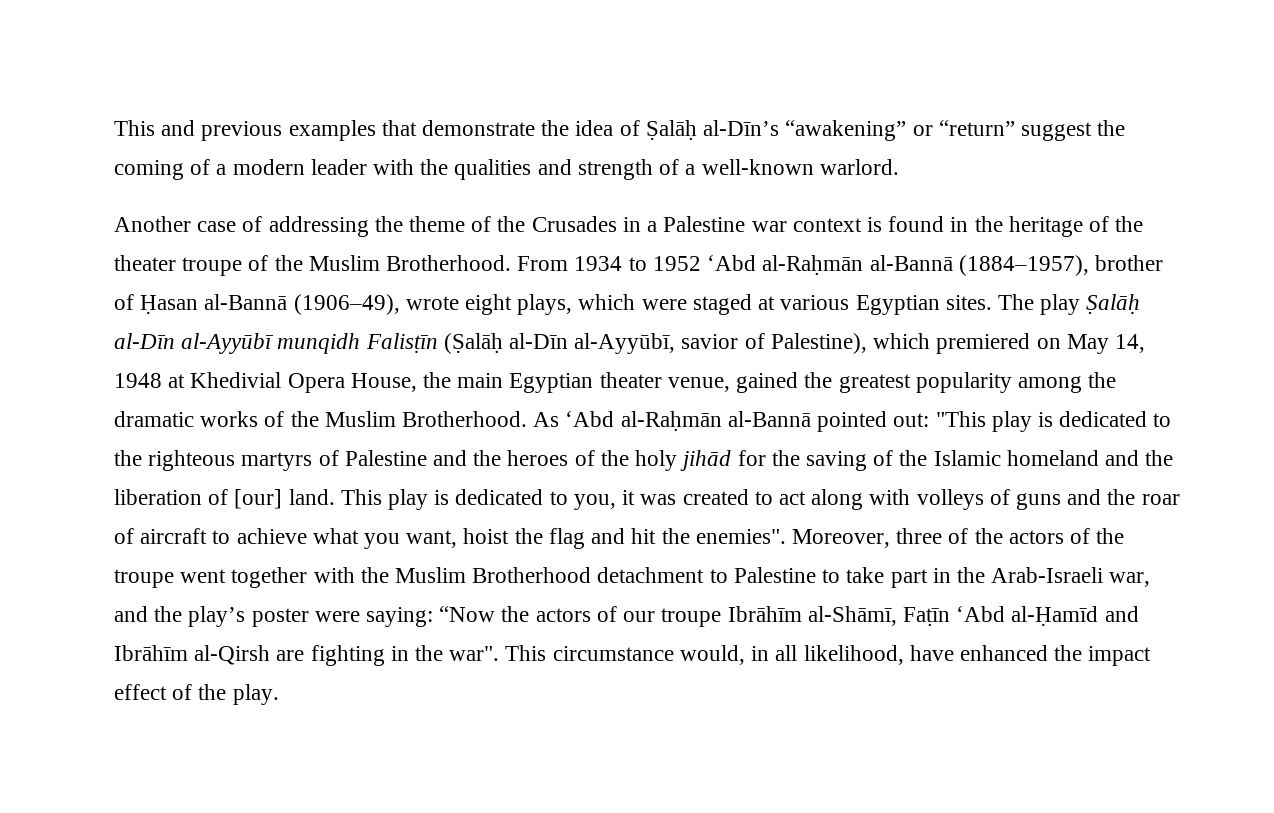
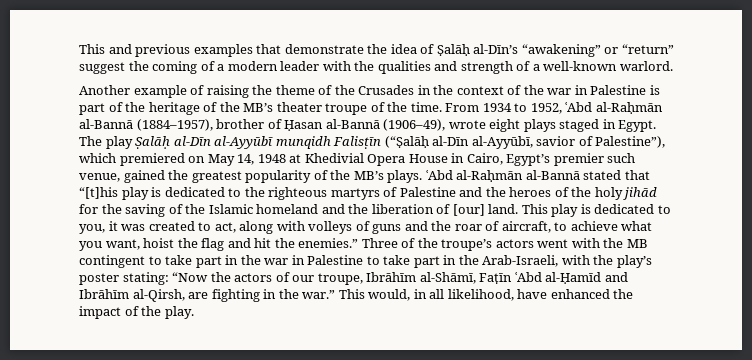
[197,216,369,237] case of addressing -> [133,85,249,98] example of raising
[647,216,969,232] a Palestine war context is found in -> [433,85,660,95] [79,102,123,115] the context of the war in Palestine is part of
(1144, 224) none -> [243,103,274,112] MB’s
[308,255,512,271] Muslim Brotherhood. -> [410,102,442,112] time.
[652,255,757,271] 1952 ‘Abd -> [530,102,593,114] 1952, ʿAbd
[517,294,992,315] plays, which were staged at various Egyptian sites. -> [523,119,657,132] plays staged in Egypt.
[443,333,503,354] (Ṣalāḥ -> [384,136,429,148] (“Ṣalāḥ
[770,333,867,354] Palestine), -> [595,136,666,148] Palestine”),
[350,372,662,393] House, the main Egyptian theater -> [408,153,636,166] House in Cairo, Egypt’s premier such
[1017,372,1117,393] [114,411,986,432] among the dramatic works of the Muslim Brotherhood. As ‘Abd al-Raḥmān al-Bannā pointed out: "This -> [313,170,650,183] [79,187,118,199] of the MB’s plays. ʿAbd al-Raḥmān al-Bannā stated that “[t]his
[778,491,806,505] act -> [214,222,236,233] act,
[140,528,208,544] aircraft -> [501,221,551,233] aircraft,
[695,528,1125,548] [114,567,728,588] enemies". Moreover, three of the actors of the troupe went together with the Muslim Brotherhood detachment to -> [298,238,648,251] [79,255,305,268] enemies.” Three of the troupe’s actors went with the MB contingent to take part in the war in
[991,567,1151,587] [114,606,148,622] Arab-Israeli war, and -> [482,255,590,267] Arab-Israeli, with
[314,607,434,627] were saying: -> [122,272,169,285] stating:
[661,608,722,627] troupe -> [317,273,363,285] troupe,
[956,606,1006,622] ‘Abd -> [514,272,542,282] ʿAbd
[194,645,271,665] al-Qirsh -> [132,289,185,302] al-Qirsh,
[449,645,674,661] war". This circumstance -> [302,289,365,299] war.” This
[114,684,167,700] effect -> (121, 312) none

